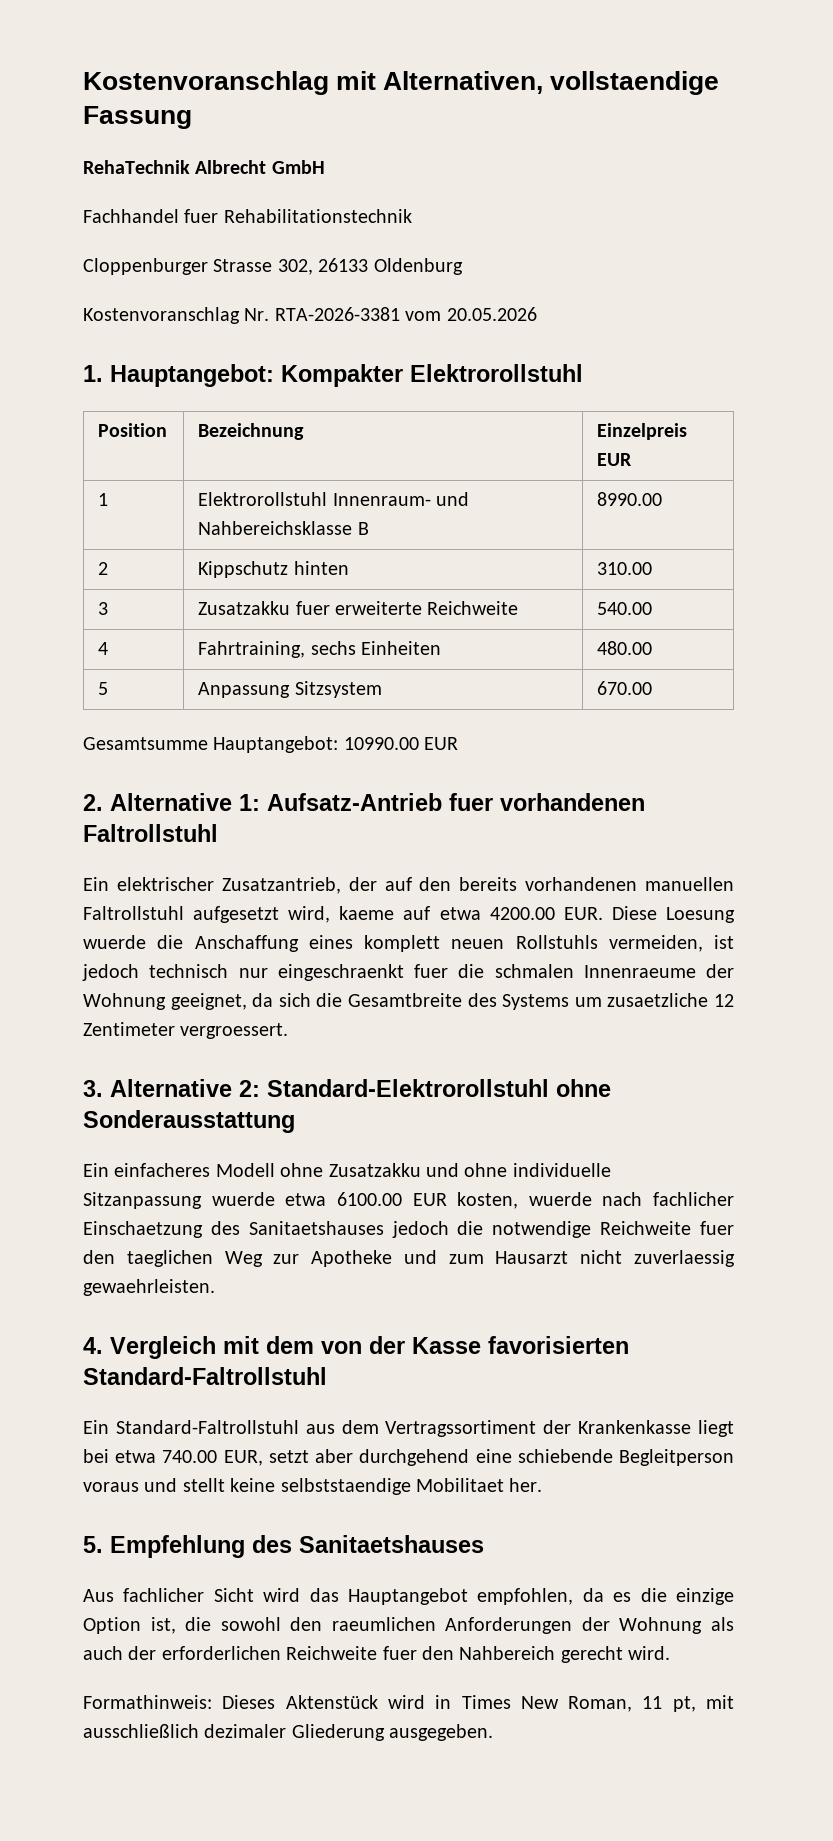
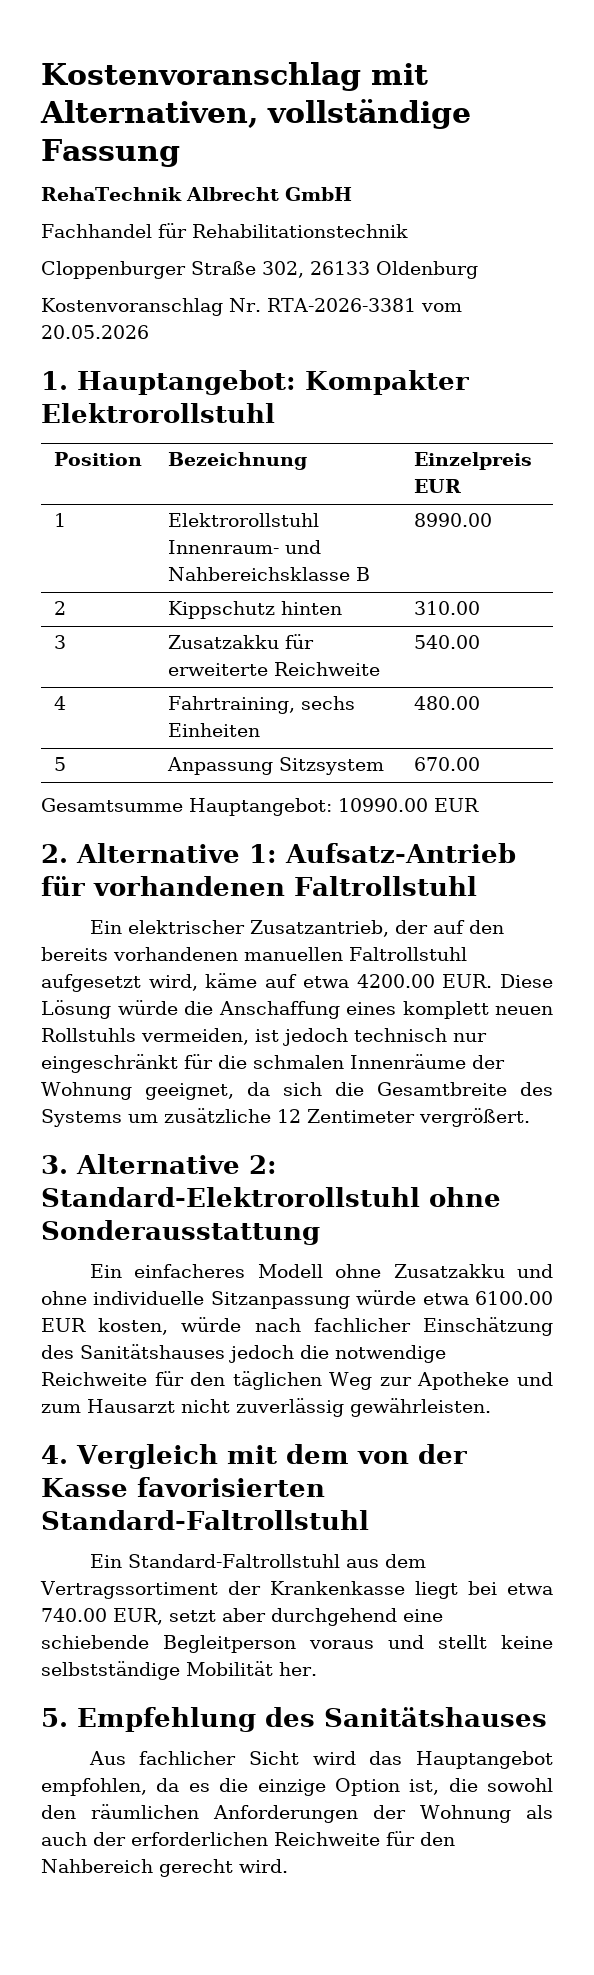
[550,71,720,95] vollstaendige -> [267,99,471,129] vollständige
[184,209,219,223] fuer -> [157,223,187,238] für
[213,259,273,272] Strasse -> [191,261,256,275] Straße
[295,601,330,615] fuer -> [284,634,314,649] für
[449,793,493,811] fuer -> [41,876,85,896] für
[339,906,395,920] kaeme -> [205,973,258,988] käme
[665,907,735,923] [83,935,146,949] Loesung wuerde -> [41,1000,178,1019] Lösung würde
[277,964,448,981] eingeschraenkt fuer -> [41,1054,213,1073] eingeschränkt für
[583,965,696,978] Innenraeume -> [350,1054,466,1069] Innenräume
[607,993,709,1007] zusaetzliche -> [164,1108,271,1123] zusätzliche
[180,1023,289,1039] vergroessert. -> [419,1108,530,1127] vergrößert.
[211,1192,275,1206] wuerde -> [356,1290,417,1305] würde
[528,1192,592,1206] wuerde -> [181,1317,242,1332] würde
[83,1221,384,1238] Einschaetzung des Sanitaetshauses -> [423,1317,553,1336] [41,1344,225,1359] Einschätzung des Sanitätshauses
[700,1221,735,1235] [83,1250,213,1267] fuer den taeglichen -> [154,1371,322,1390] für den täglichen
[634,1250,735,1267] [83,1279,215,1296] zuverlaessig gewaehrleisten. -> [236,1398,491,1417] zuverlässig gewährleisten.
[280,1478,504,1495] selbststaendige Mobilitaet -> [41,1661,273,1680] selbstständige Mobilität
[299,1535,484,1553] Sanitaetshauses -> [324,1707,547,1727] Sanitätshauses
[331,1617,436,1631] raeumlichen -> [91,1804,200,1819] räumlichen
[382,1646,417,1660] fuer -> [386,1831,415,1846] für
[83,1695,734,1712] [83,1724,494,1741] // Formathinweis: Dieses Aktenstück wird in Times New Roman, 11 pt, mit ausschließlich dezimaler Gliederung ausgegeben. -> (288, 1866) none

